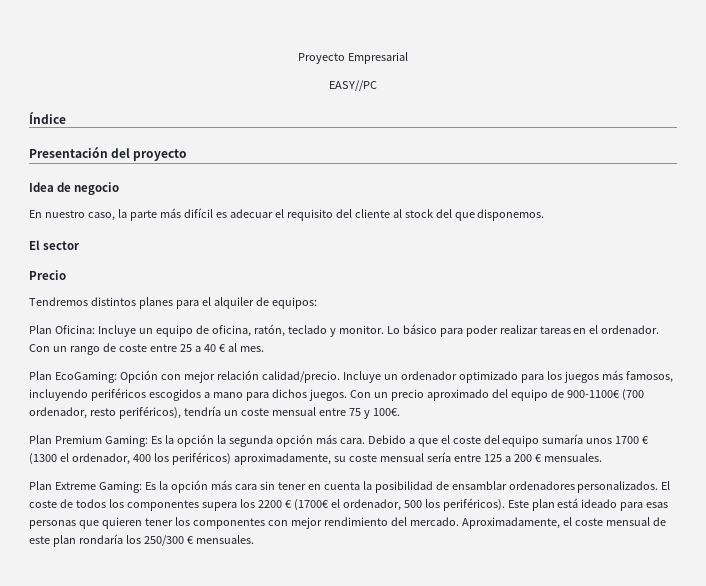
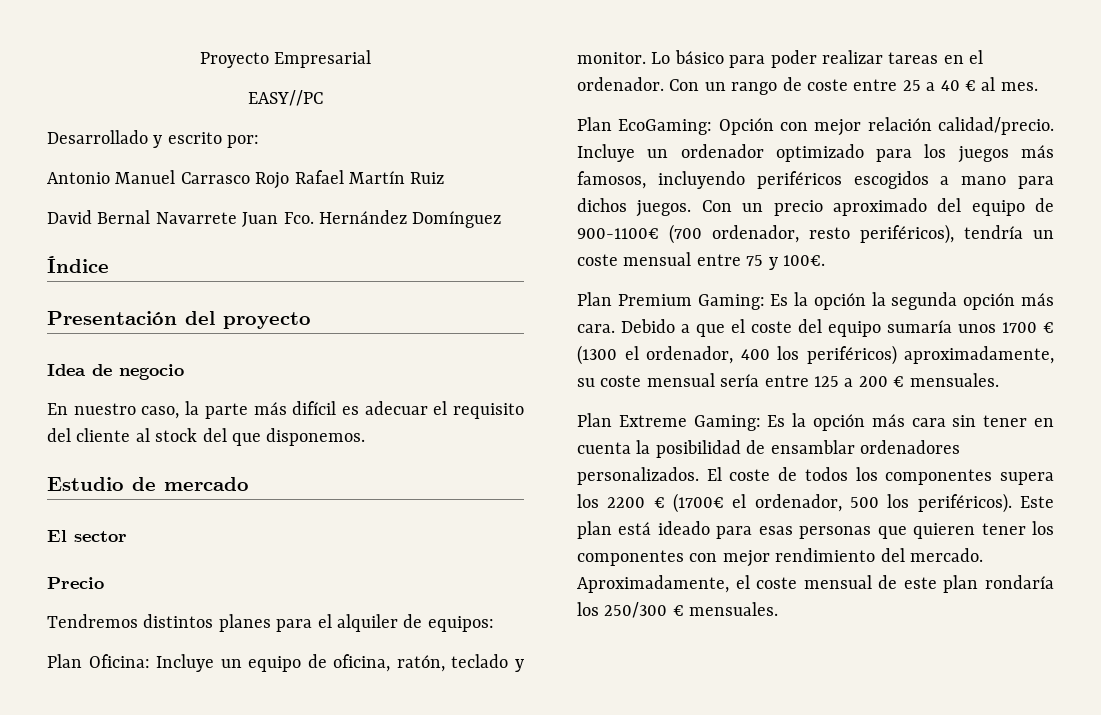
(377, 85) none -> [47,130,260,148] [47,170,445,189] [47,210,502,228] // Desarrollado y escrito por: // Antonio Manuel Carrasco Rojo Rafael Martín Ruiz // David Bernal Navarrete Juan Fco. Hernández Domínguez
(545, 215) none -> [47,477,249,491] // Estudio de mercado

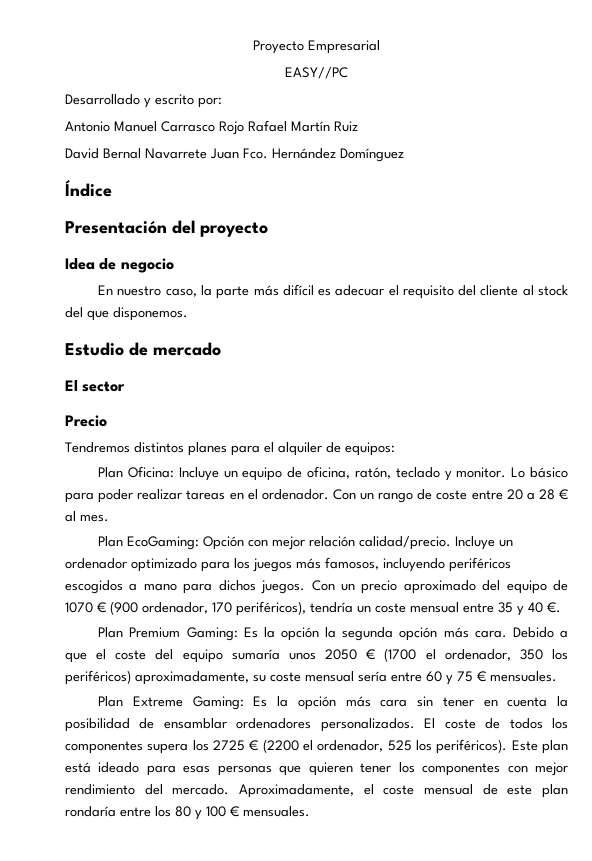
[902,80,960,91] 25 a 40 -> [506,489,555,500] 20 a 28
[577,224,850,244] 900-1100€ (700 ordenador, resto -> [65,601,232,615] 1070 € (900 ordenador, 170
[746,255,825,270] 75 y 100€. -> [498,602,561,616] 35 y 40 €.
[1002,322,1054,333] [577,345,770,365] 1700 € (1300 el ordenador, 400 -> [325,648,543,662] 2050 € (1700 el ordenador, 350
[814,376,888,387] 125 a 200 -> [426,671,473,685] 60 y 75
[607,493,879,513] 2200 € (1700€ el ordenador, 500 -> [213,739,412,753] 2725 € (2200 el ordenador, 525
[577,602,668,618] los 250/300 -> [120,806,226,820] entre los 80 y 100

